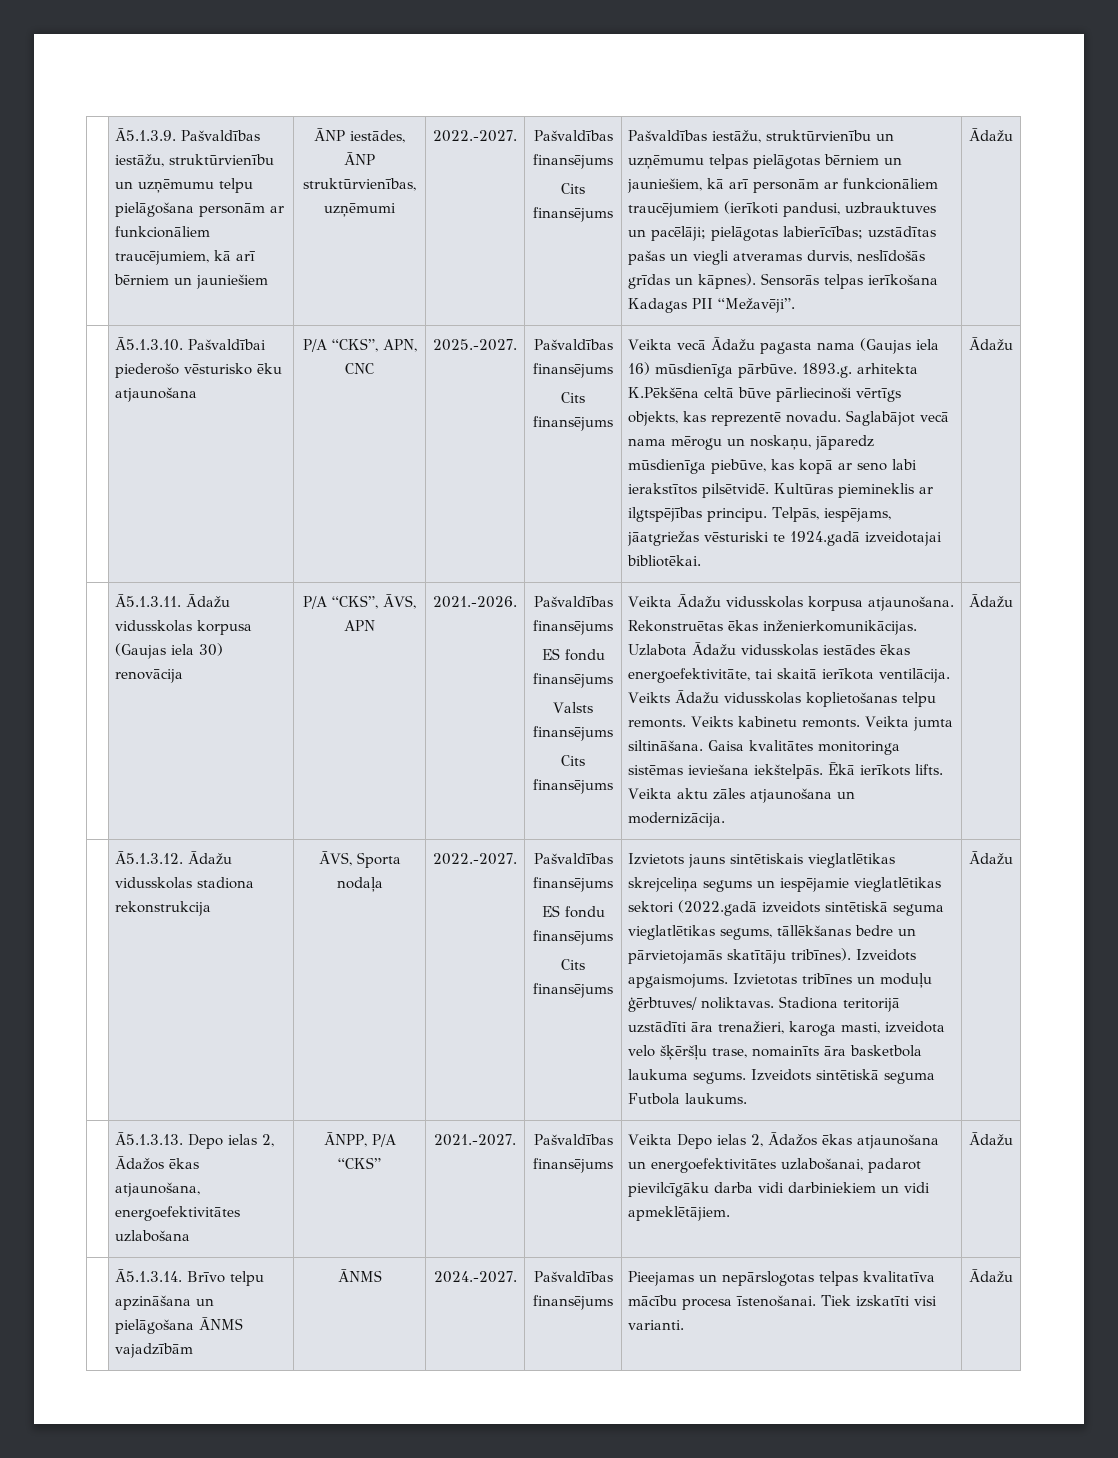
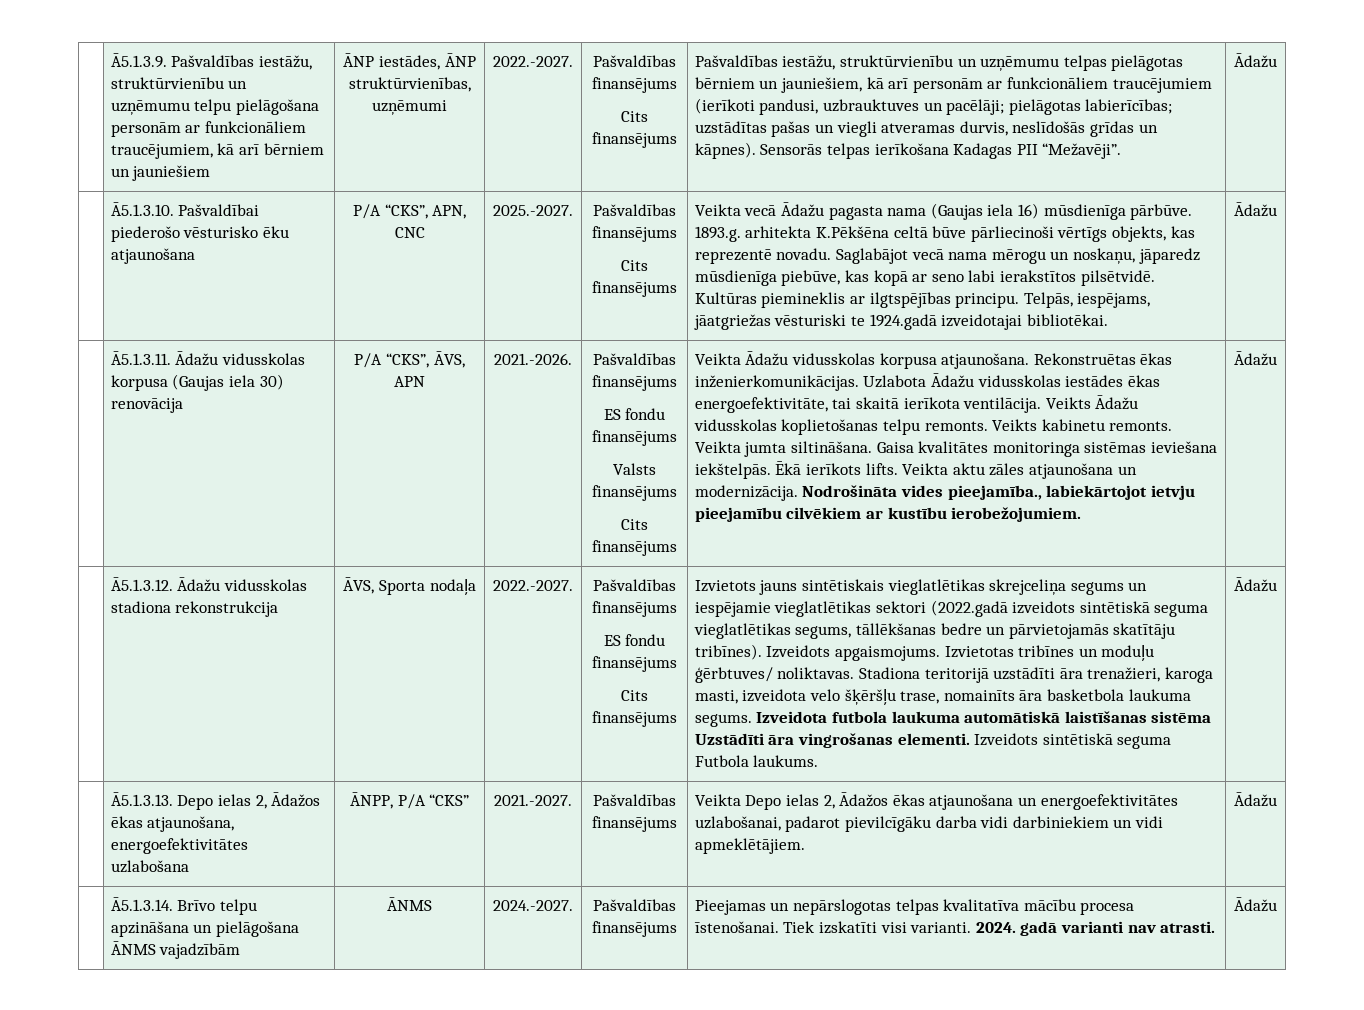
(725, 819) none -> [802,485,1195,500] [694,507,1082,522] Nodrošināta vides pieejamība., labiekārtojot ietvju pieejamību cilvēkiem ar kustību ierobežojumiem.
(746, 1078) none -> [756,711,1212,723] [694,733,970,748] Izveidota futbola laukuma automātiskā laistīšanas sistēma Uzstādīti āra vingrošanas elementi.
(684, 1325) none -> [975,921,1216,936] 2024. gadā varianti nav atrasti.

